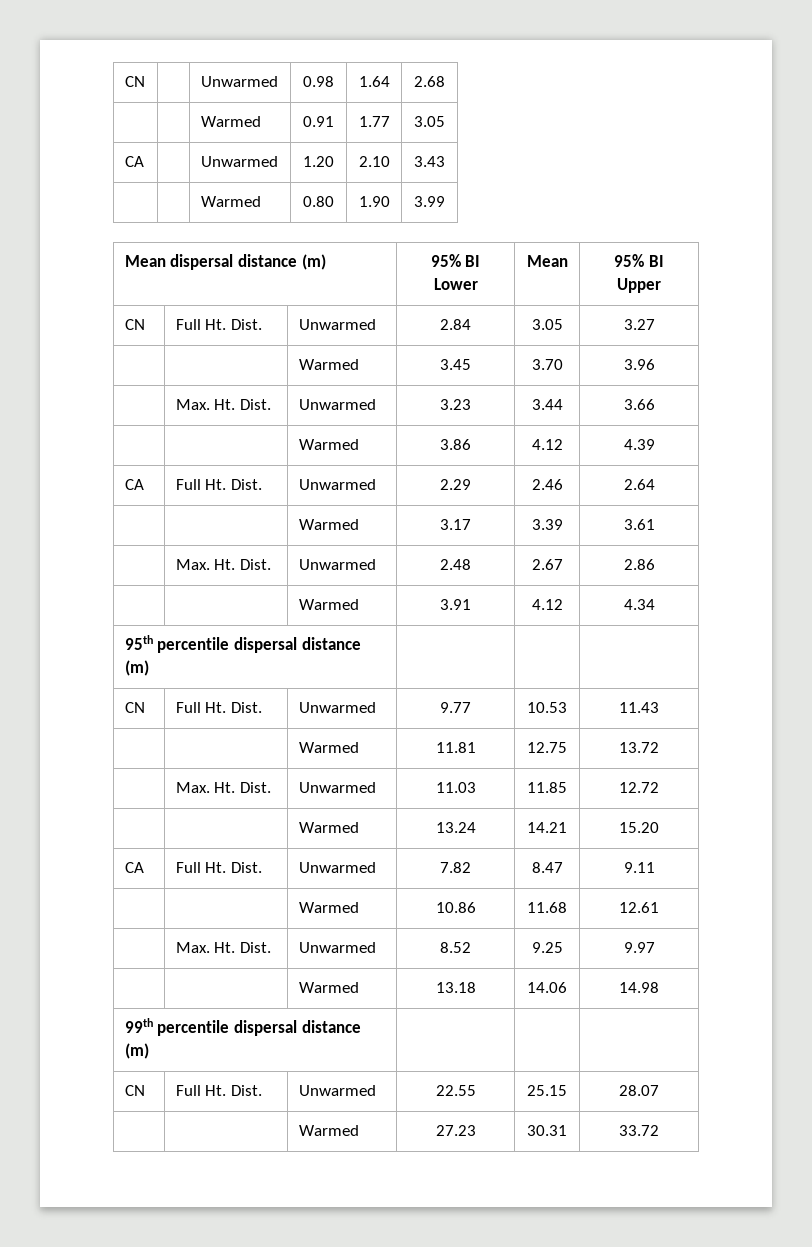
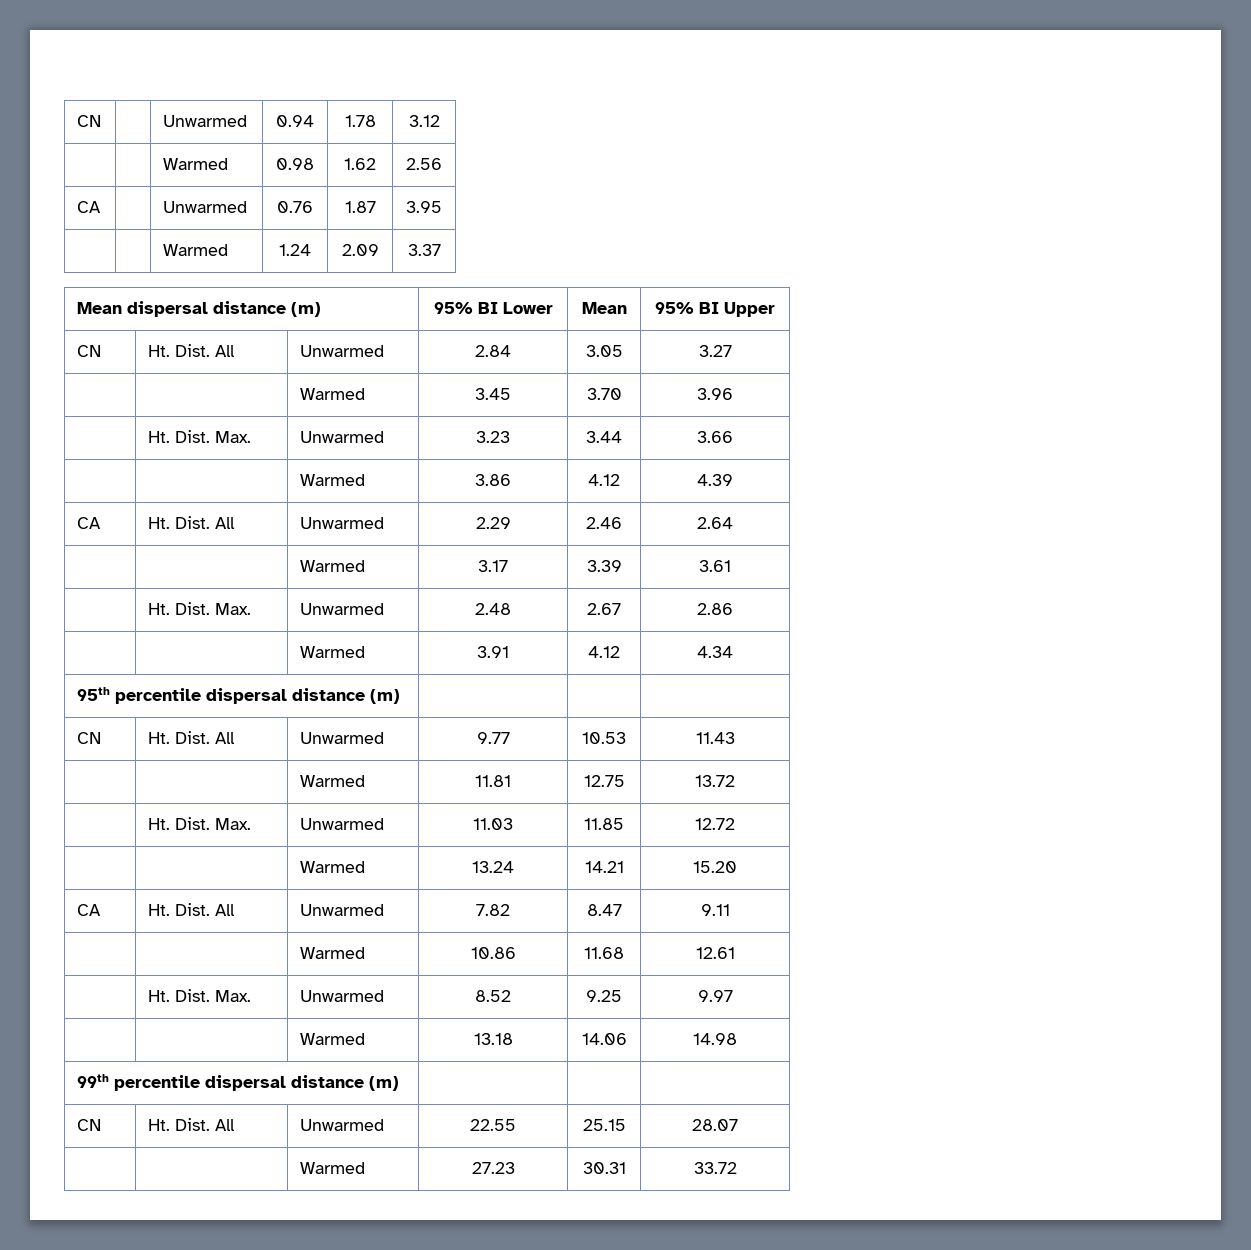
[303,76,334,87] [358,76,390,87] [414,76,445,87] [200,116,261,127] [303,116,334,127] [358,116,390,127] [414,116,445,127] [124,156,144,167] [200,156,278,167] [303,156,334,167] [358,156,390,167] [414,156,445,167] [200,196,261,207] [303,196,334,207] [358,196,390,207] [414,196,445,207] 0.98 | 1.64 | 2.68 // | | Warmed | 0.91 | 1.77 | 3.05 // CA | | Unwarmed | 1.20 | 2.10 | 3.43 // | | Warmed | 0.80 | 1.90 | 3.99 -> [276,115,314,127] [344,115,376,127] [408,115,440,127] [163,158,229,170] [276,158,314,170] [344,158,376,170] [406,158,442,170] [77,201,102,213] [163,201,248,213] [277,201,313,213] [344,201,376,213] [406,201,442,213] [163,244,229,256] [279,244,311,256] [341,244,379,256] [407,244,441,256] 0.94 | 1.78 | 3.12 // | | Warmed | 0.98 | 1.62 | 2.56 // CA | | Unwarmed | 0.76 | 1.87 | 3.95 // | | Warmed | 1.24 | 2.09 | 3.37
[175,319,262,330] Full Ht. Dist. -> [148,344,236,357] Ht. Dist. All
[175,399,271,410] Max. Ht. Dist. -> [148,430,252,443] Ht. Dist. Max.
[175,479,262,490] Full Ht. Dist. -> [148,516,236,529] Ht. Dist. All
[175,559,271,570] Max. Ht. Dist. -> [148,602,252,615] Ht. Dist. Max.
[175,702,262,713] Full Ht. Dist. -> [148,731,236,744] Ht. Dist. All
[175,782,271,793] Max. Ht. Dist. -> [148,817,252,830] Ht. Dist. Max.
[175,862,262,873] Full Ht. Dist. -> [148,903,236,916] Ht. Dist. All
[175,942,271,953] Max. Ht. Dist. -> [148,989,252,1002] Ht. Dist. Max.
[175,1085,262,1096] Full Ht. Dist. -> [148,1118,236,1131] Ht. Dist. All

